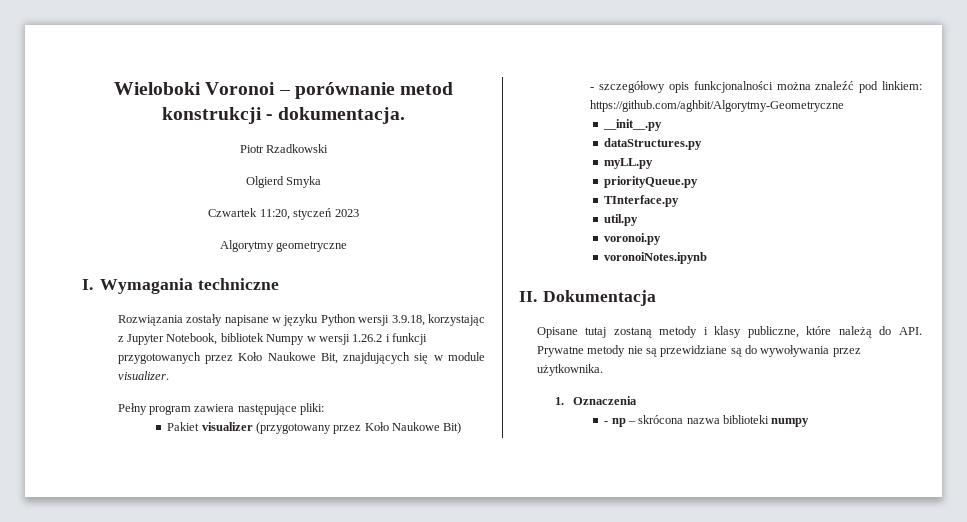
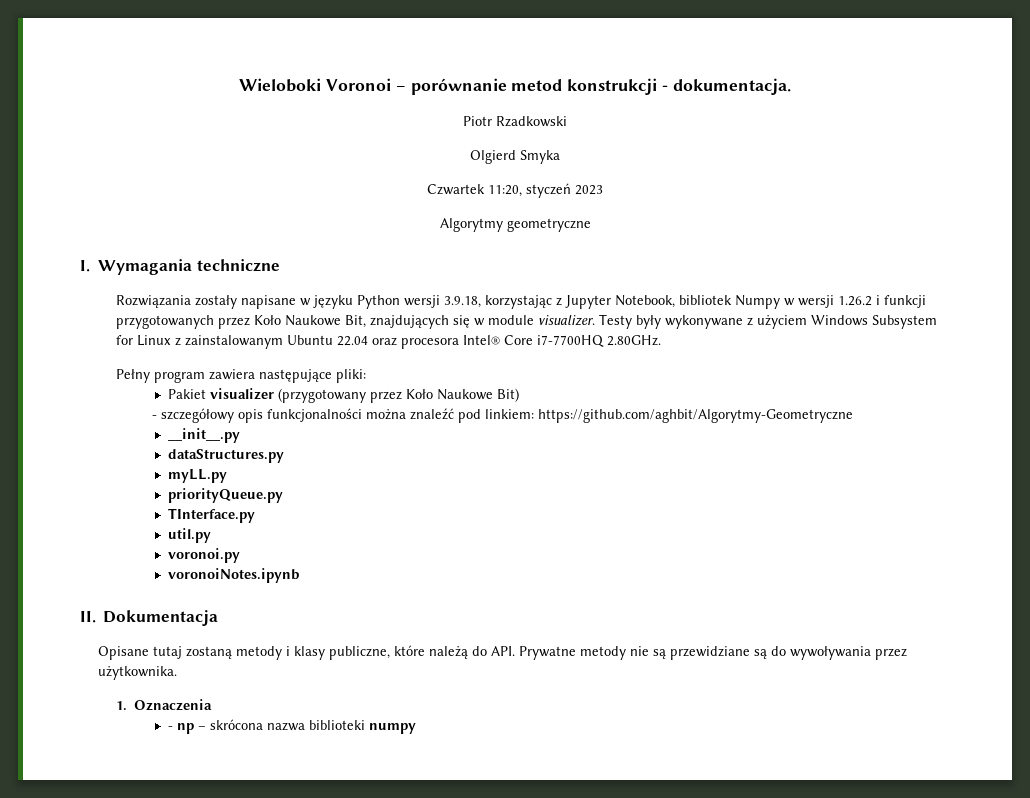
(169, 375) none -> [598,314,937,329] [115,335,661,349] Testy były wykonywane z użyciem Windows Subsystem for Linux z zainstalowanym Ubuntu 22.04 oraz procesora Intel® Core i7-7700HQ 2.80GHz.

